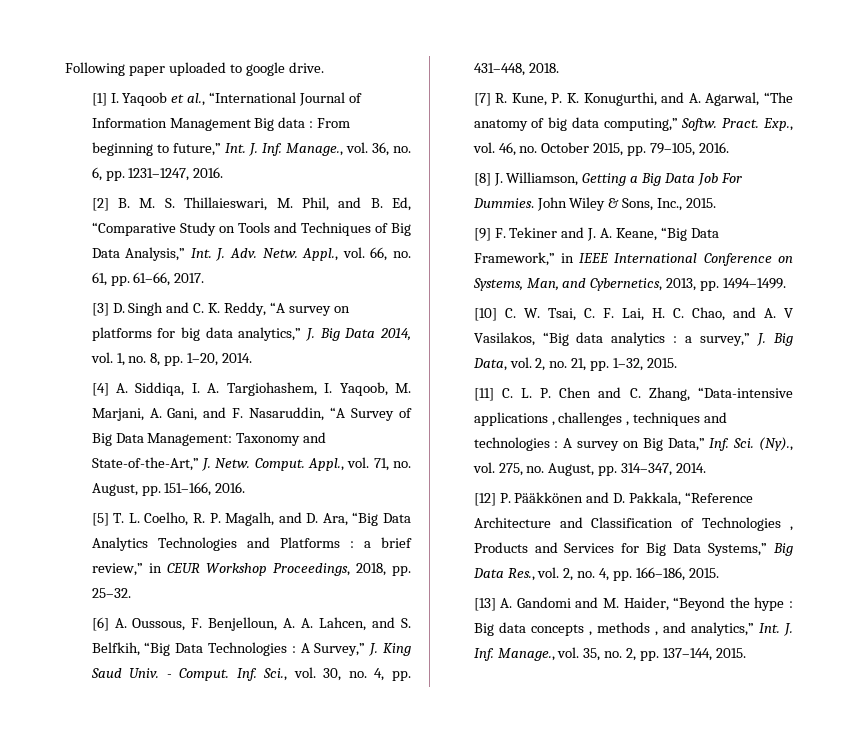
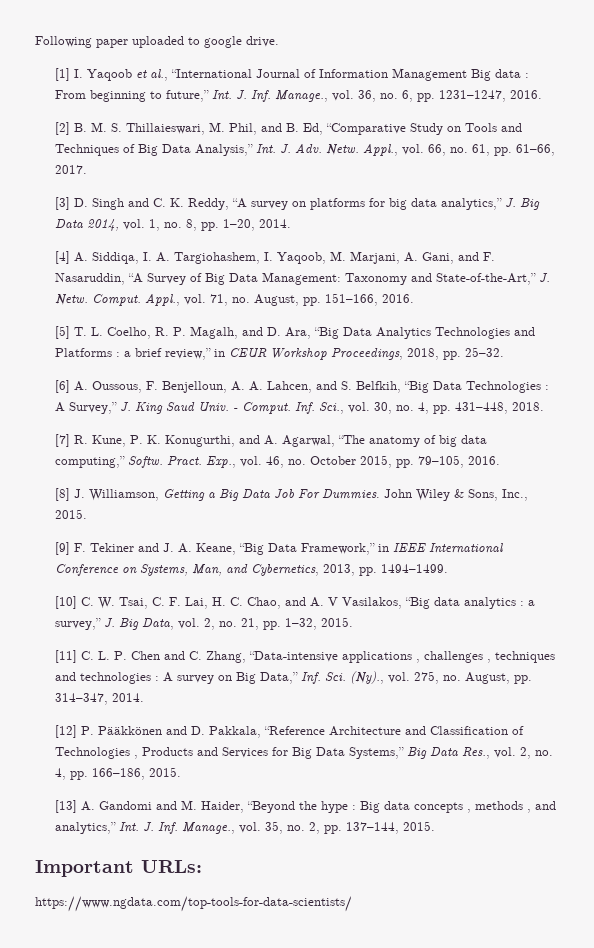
(746, 653) none -> [35,860,202,877] [35,896,352,912] // Important URLs: // https://www.ngdata.com/top-tools-for-data-scientists/

